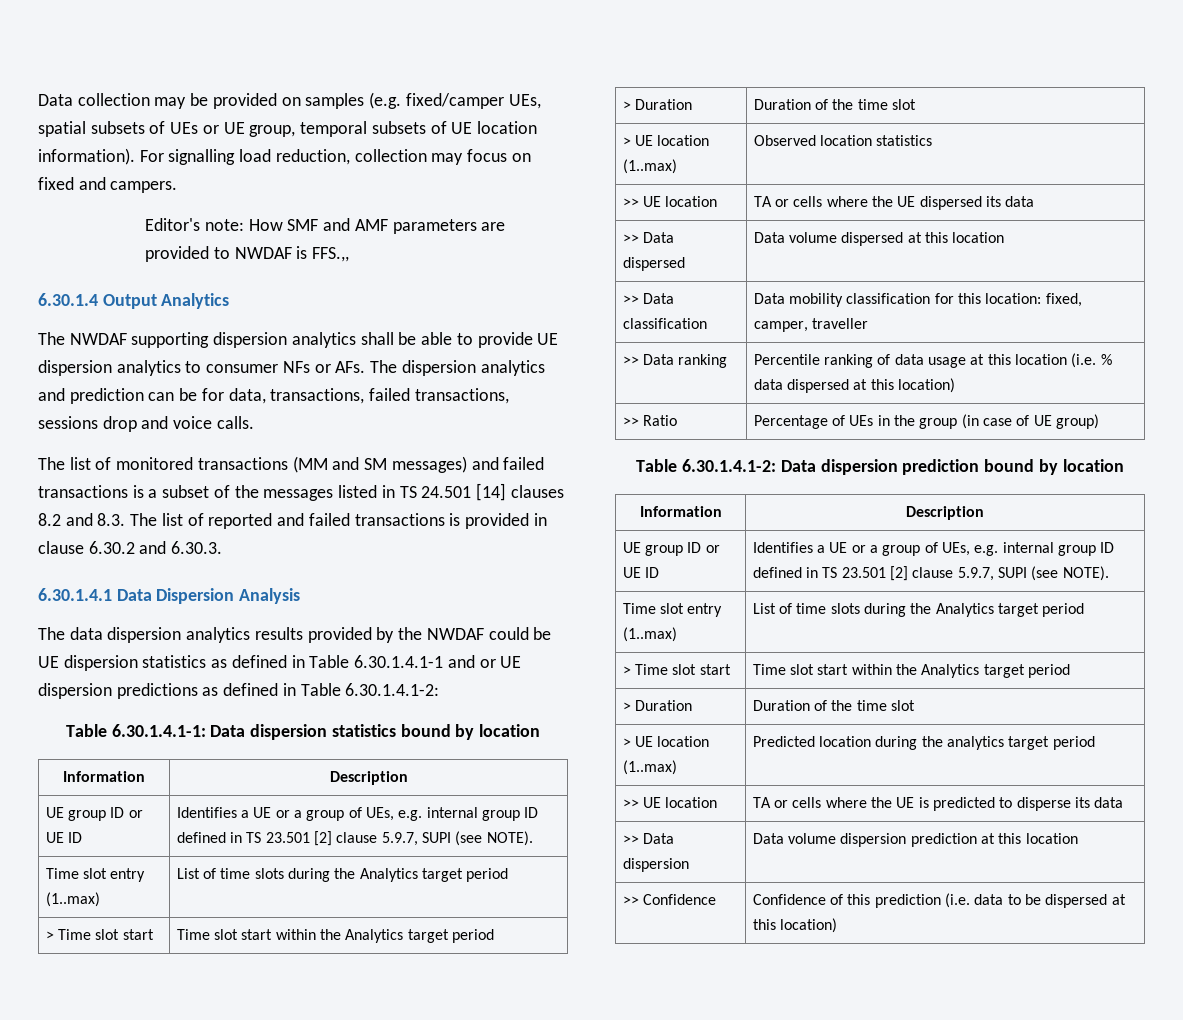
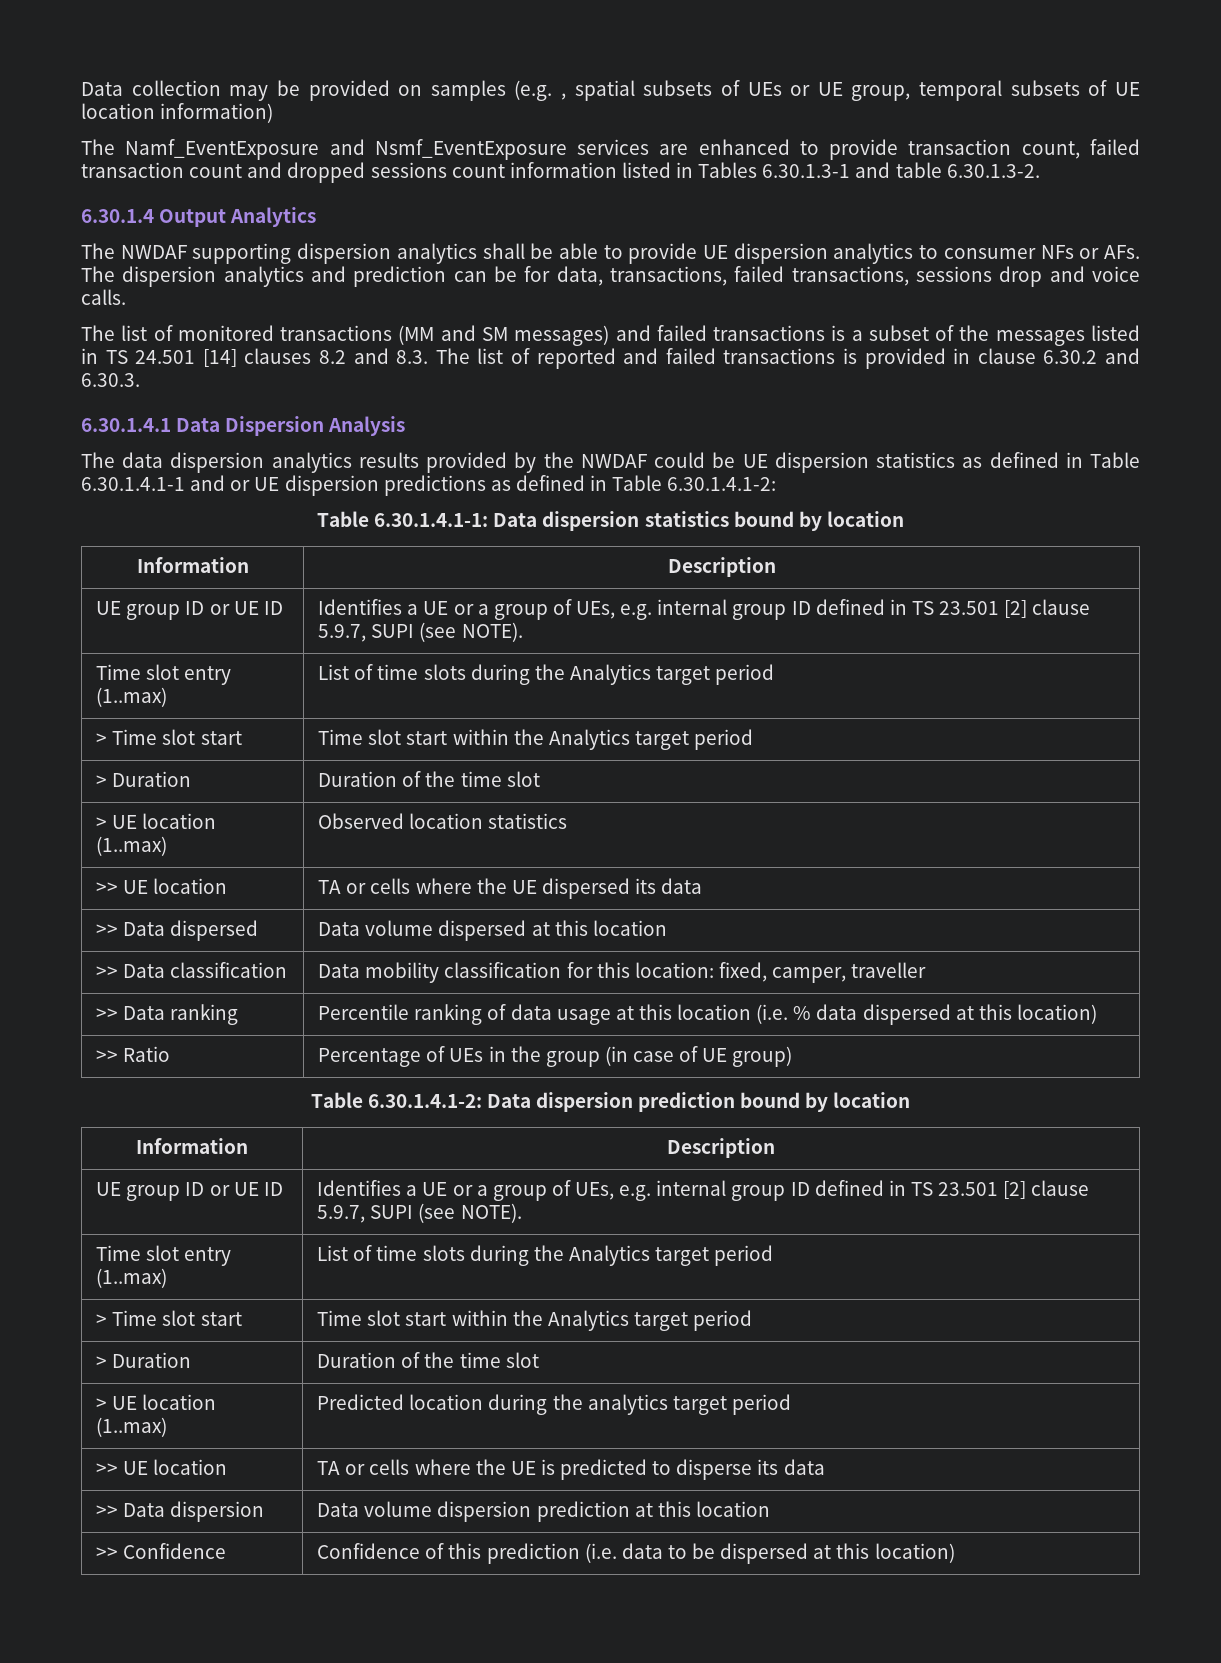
[405,93,541,109] fixed/camper UEs, -> [561,93,567,100] ,
[38,148,531,165] [38,177,178,193] [145,218,506,234] [145,246,350,262] information). For signalling load reduction, collection may focus on fixed and campers. // Editor's note: How SMF and AMF parameters are provided to NWDAF is FFS.,, -> [160,103,274,123] [81,139,1140,160] [81,162,1040,183] information) // The Namf_EventExposure and Nsmf_EventExposure services are enhanced to provide transaction count, failed transaction count and dropped sessions count information listed in Tables 6.30.1.3-1 and table 6.30.1.3-2.

